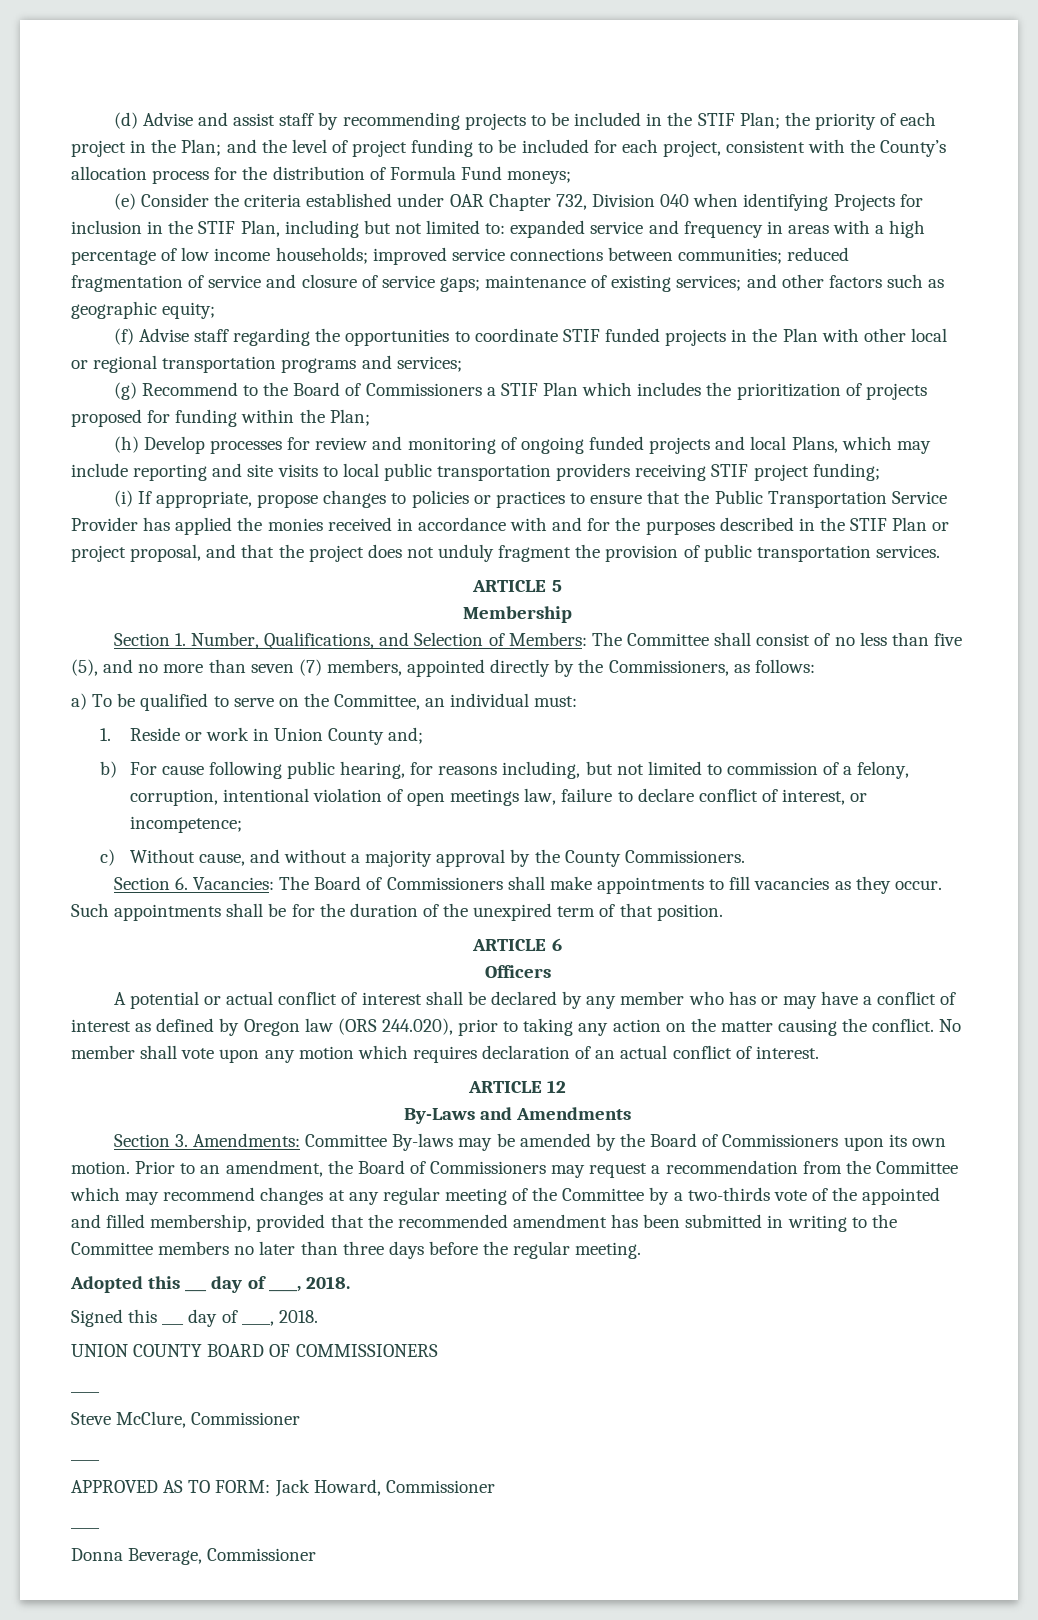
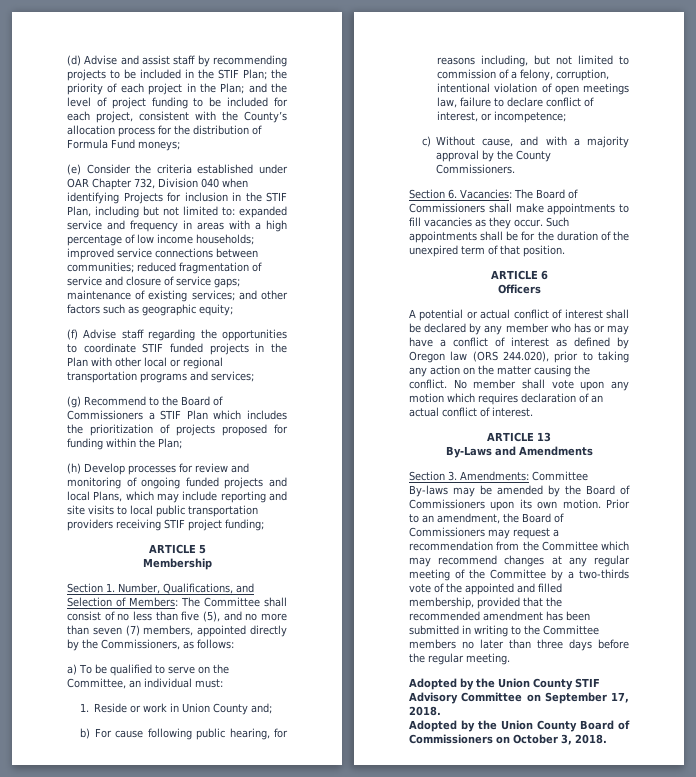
[113,490,947,508] [71,517,950,535] [71,544,940,562] // (i) If appropriate, propose changes to policies or practices to ensure that the Public Transportation Service Provider has applied the monies received in accordance with and for the purposes described in the STIF Plan or project proposal, and that the project does not unduly fragment the provision of public transportation services. -> (264, 525) none
[283,849,347,863] without -> [545,136,567,145] with
[547,1080,567,1093] 12 -> [537,432,551,442] 13
[148,1276,181,1289] [185,1276,350,1293] [71,1309,158,1327] [162,1309,318,1327] [71,1344,438,1357] [71,1391,100,1393] [71,1411,301,1428] [71,1459,100,1461] [71,1479,495,1497] [71,1527,100,1529] [71,1548,317,1565] this ___ day of ____, 2018. // Signed this ___ day of ____, 2018. // UNION COUNTY BOARD OF COMMISSIONERS // ____ // Steve McClure, Commissioner // ____ // APPROVED AS TO FORM: Jack Howard, Commissioner // ____ // Donna Beverage, Commissioner -> [460,678,600,690] [409,692,629,704] [409,706,441,716] [409,720,630,732] [409,734,607,745] by the Union County STIF Advisory Committee on September 17, 2018. // Adopted by the Union County Board of Commissioners on October 3, 2018.

